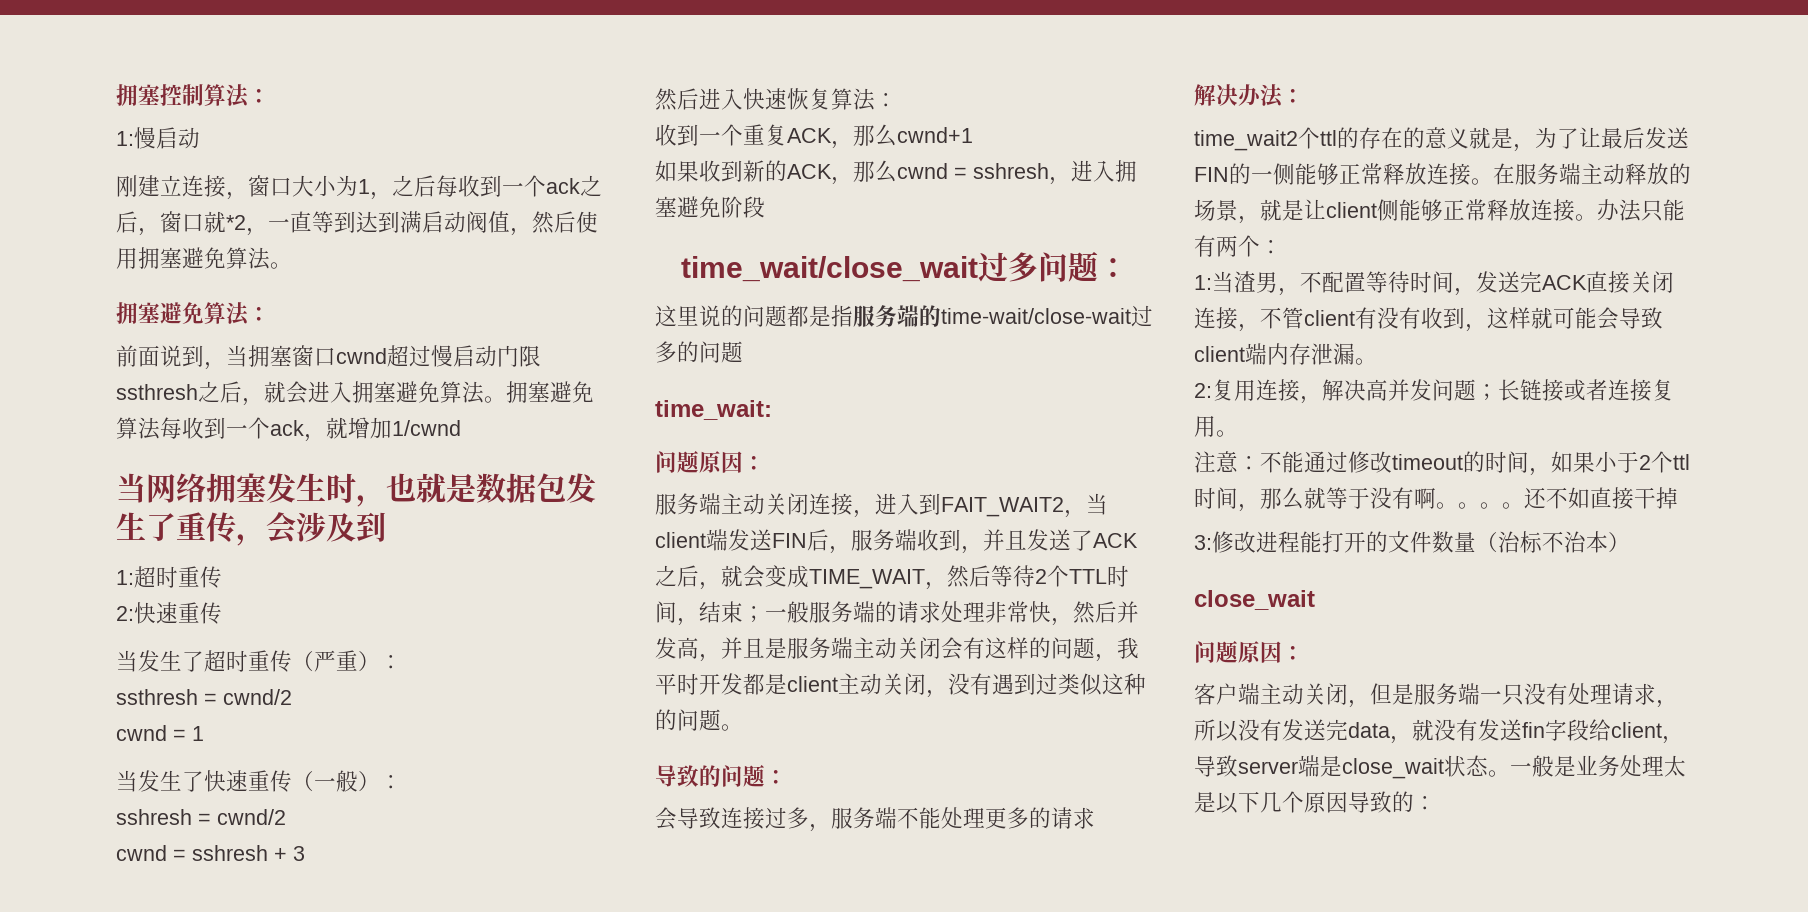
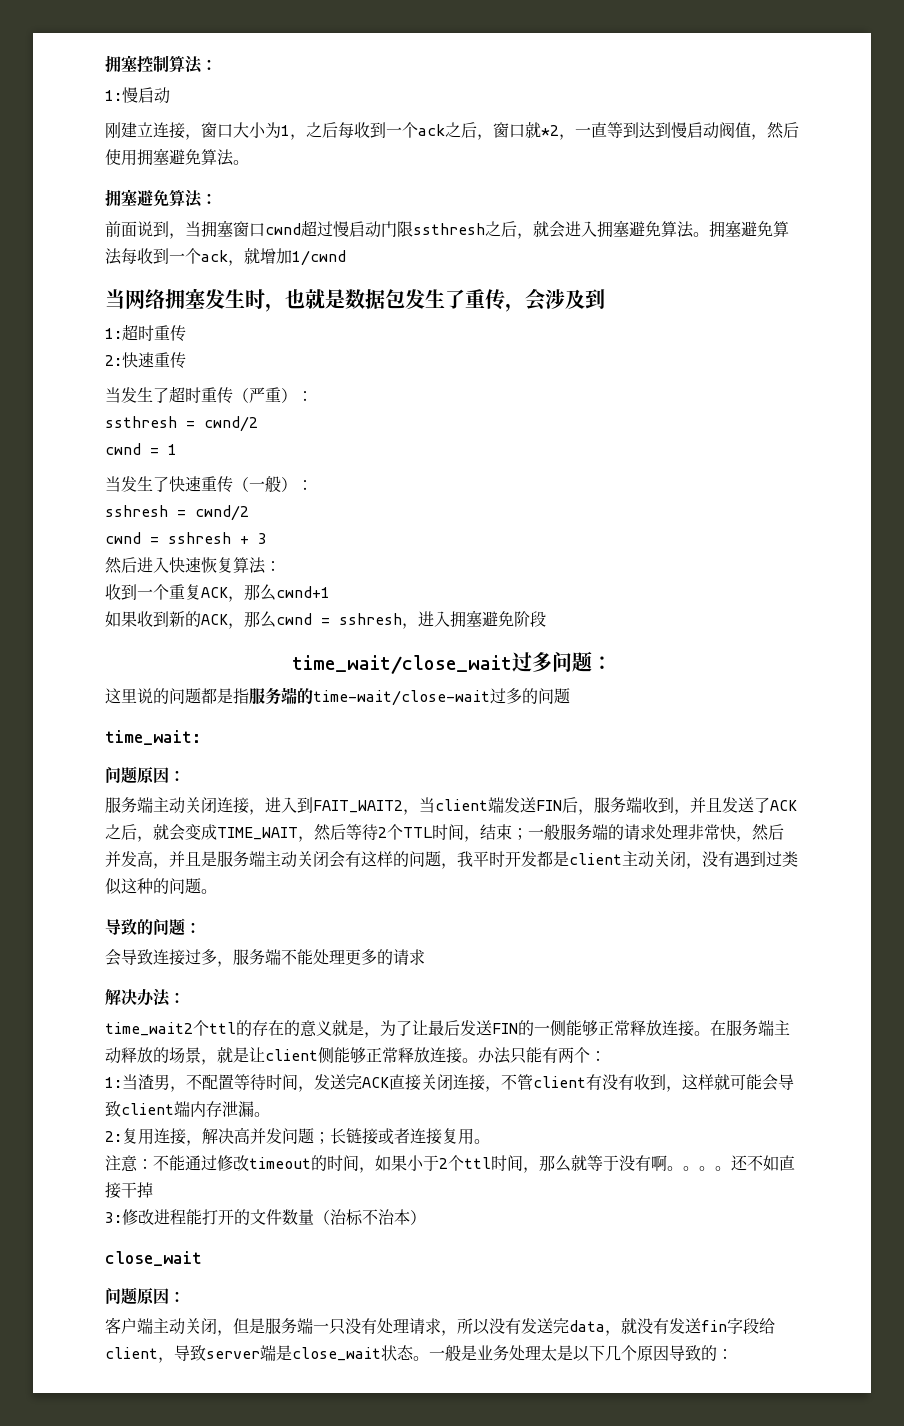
[400,211,422,233] 满 -> [671,122,687,138] 慢

